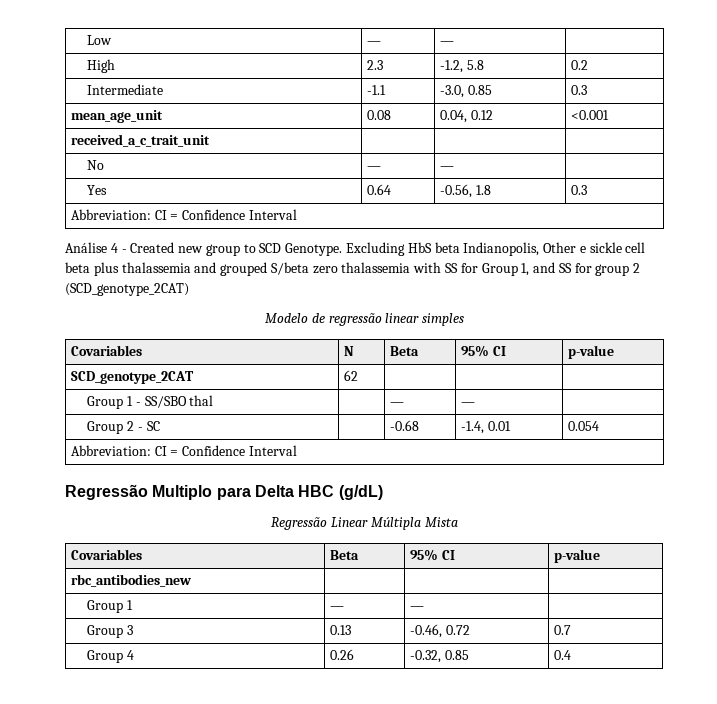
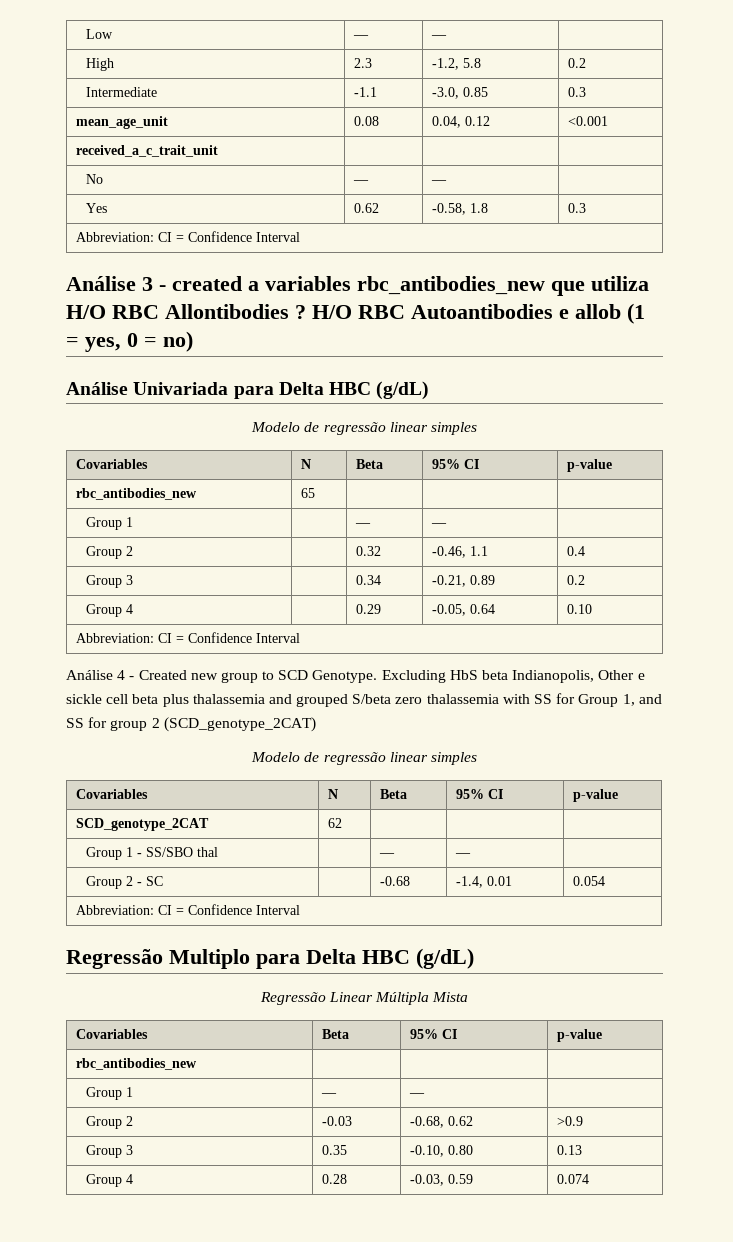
[366,184,391,195] [439,184,472,198] 0.64 | -0.56, -> [353,203,379,213] [431,203,466,215] 0.62 | -0.58,
(297, 214) none -> [66,276,649,296] [66,303,645,324] [66,331,193,352] [66,381,430,400] [251,422,477,435] [75,459,148,469] [300,459,311,469] [355,459,383,469] [431,459,479,469] [566,459,612,472] [75,488,197,500] [300,488,315,498] [86,517,134,530] [354,523,371,527] [430,523,447,527] [86,546,134,559] [355,546,381,556] [431,546,488,558] [566,546,585,556] [86,575,134,588] [355,575,381,585] [431,575,495,587] [566,575,585,585] [86,604,134,617] [355,604,381,614] [431,604,495,616] [566,604,592,614] [75,632,300,643] // Análise 3 - created a variables rbc_antibodies_new que utiliza H/O RBC Allontibodies ? H/O RBC Autoantibodies e allob (1 = yes, 0 = no) // Análise Univariada para Delta HBC (g/dL) // Modelo de regressão linear simples // Covariables | N | Beta | 95% CI | p-value // rbc_antibodies_new | 65 | | | // Group 1 | | — | — | // Group 2 | | 0.32 | -0.46, 1.1 | 0.4 // Group 3 | | 0.34 | -0.21, 0.89 | 0.2 // Group 4 | | 0.29 | -0.05, 0.64 | 0.10 // Abbreviation: CI = Confidence Interval
[126,625,133,635] [329,625,351,635] [409,624,470,638] [553,625,571,635] [87,650,134,663] [329,649,354,660] [409,650,469,663] [553,650,571,660] 3 | 0.13 | -0.46, 0.72 | 0.7 // Group 4 | 0.26 | -0.32, 0.85 | 0.4 -> [126,1116,134,1126] [321,1116,352,1126] [409,1116,473,1128] [556,1116,583,1126] [86,1145,134,1158] [321,1145,347,1155] [409,1145,473,1157] [556,1145,582,1155] [86,1174,134,1187] [321,1174,347,1184] [409,1174,473,1186] [556,1174,589,1184] 2 | -0.03 | -0.68, 0.62 | >0.9 // Group 3 | 0.35 | -0.10, 0.80 | 0.13 // Group 4 | 0.28 | -0.03, 0.59 | 0.074

